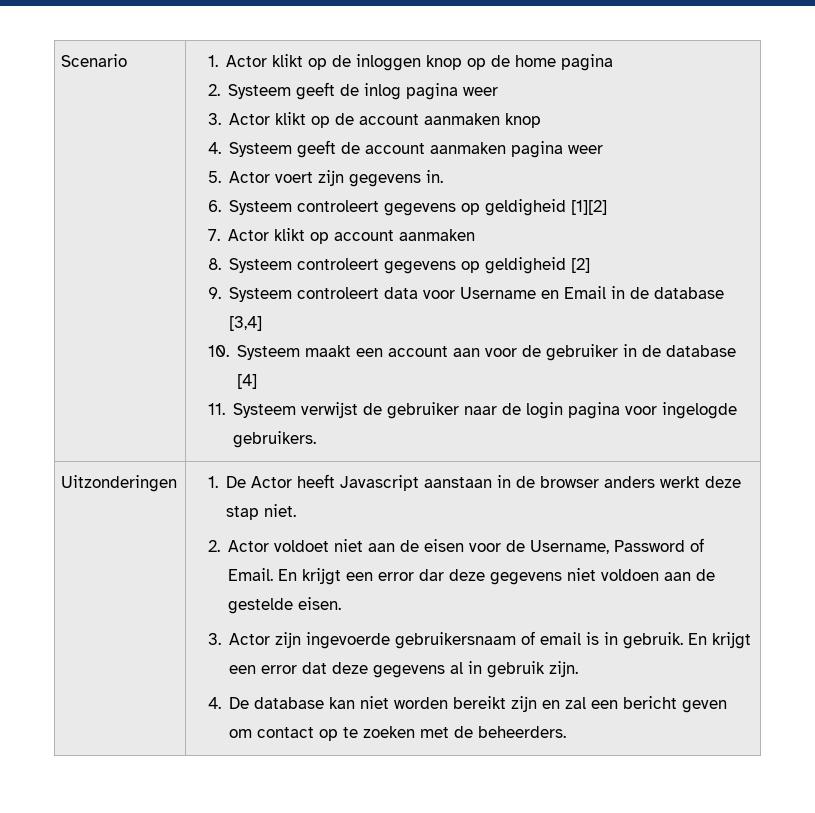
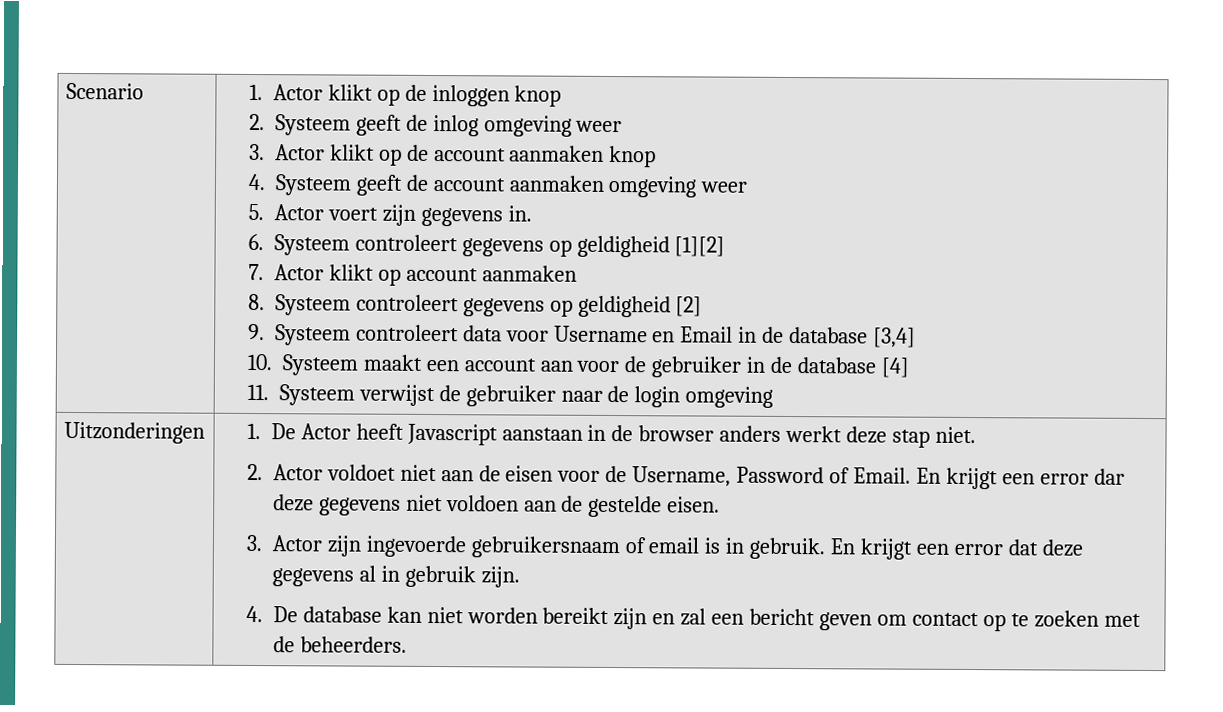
[467,54,614,71] op de home pagina -> (562, 96) none
[406,83,459,100] pagina -> [483,115,572,137] omgeving
[511,141,564,158] pagina -> [608,175,698,198] omgeving
[568,402,738,419] [233,431,317,448] pagina voor ingelogde gebruikers. -> [685,386,774,408] omgeving

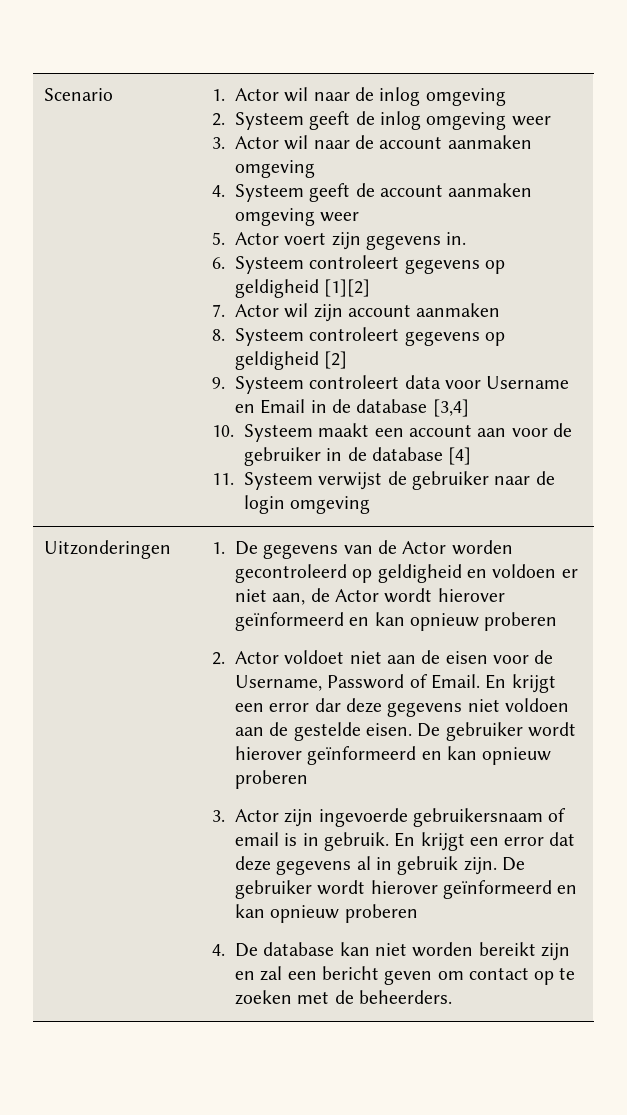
[327,84,562,107] klikt op de inloggen knop -> [284,87,506,106] wil naar de inlog omgeving
[329,144,657,168] klikt op de account aanmaken knop -> [284,135,532,150] [235,160,316,178] wil naar de account aanmaken omgeving
[328,264,401,286] klikt op -> [284,303,343,322] wil zijn
[300,423,977,448] Actor heeft Javascript aanstaan in de browser anders werkt deze stap niet. -> [263,540,513,559] [235,564,578,583] [235,588,505,605] [235,612,558,631] gegevens van de Actor worden gecontroleerd op geldigheid en voldoen er niet aan, de Actor wordt hierover geïnformeerd en kan opnieuw proberen
(721, 504) none -> [417,722,576,741] [235,746,552,765] [235,770,309,789] De gebruiker wordt hierover geïnformeerd en kan opnieuw proberen
(520, 577) none -> [501,857,525,871] [235,880,578,899] [235,904,418,923] De gebruiker wordt hierover geïnformeerd en kan opnieuw proberen

